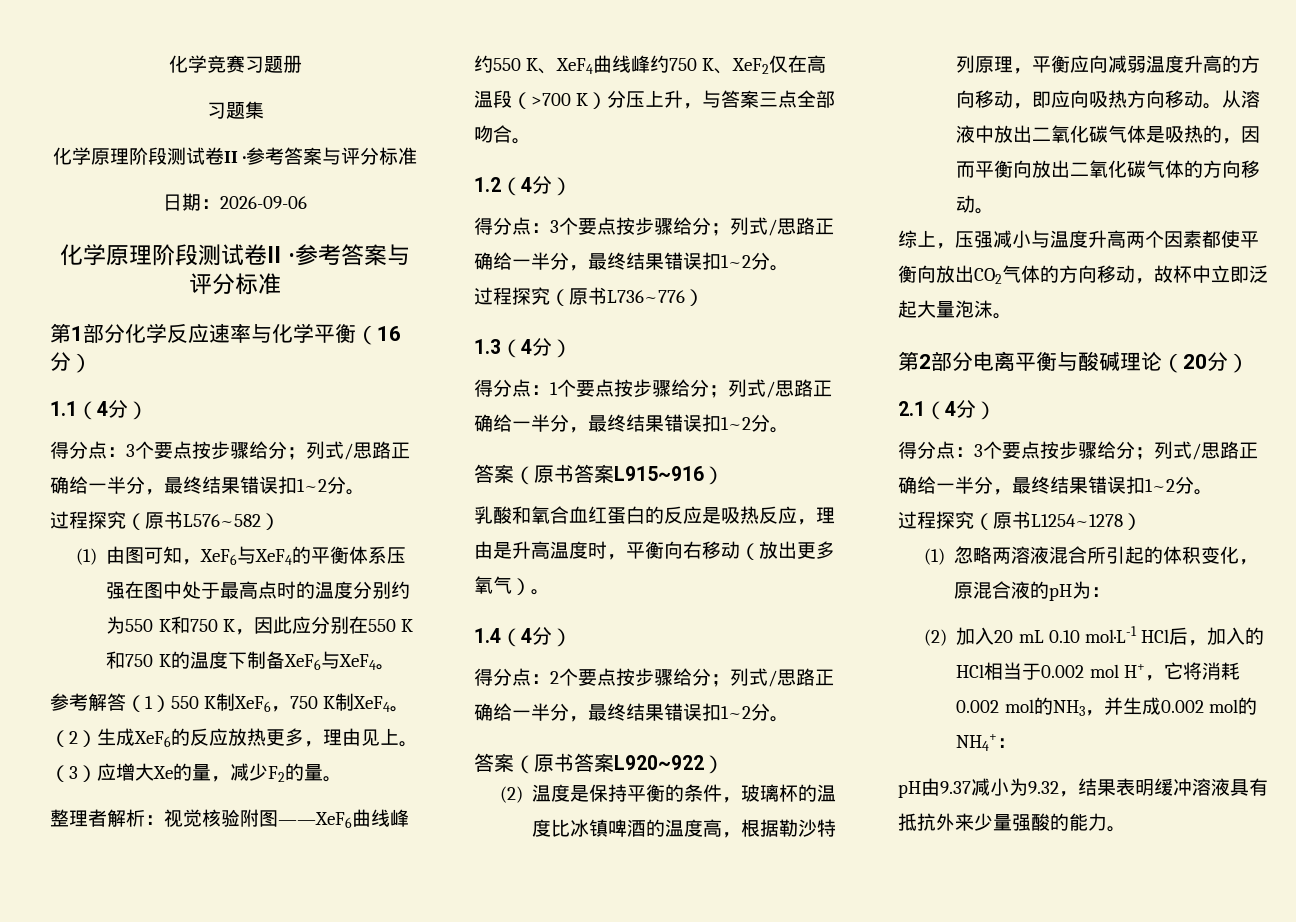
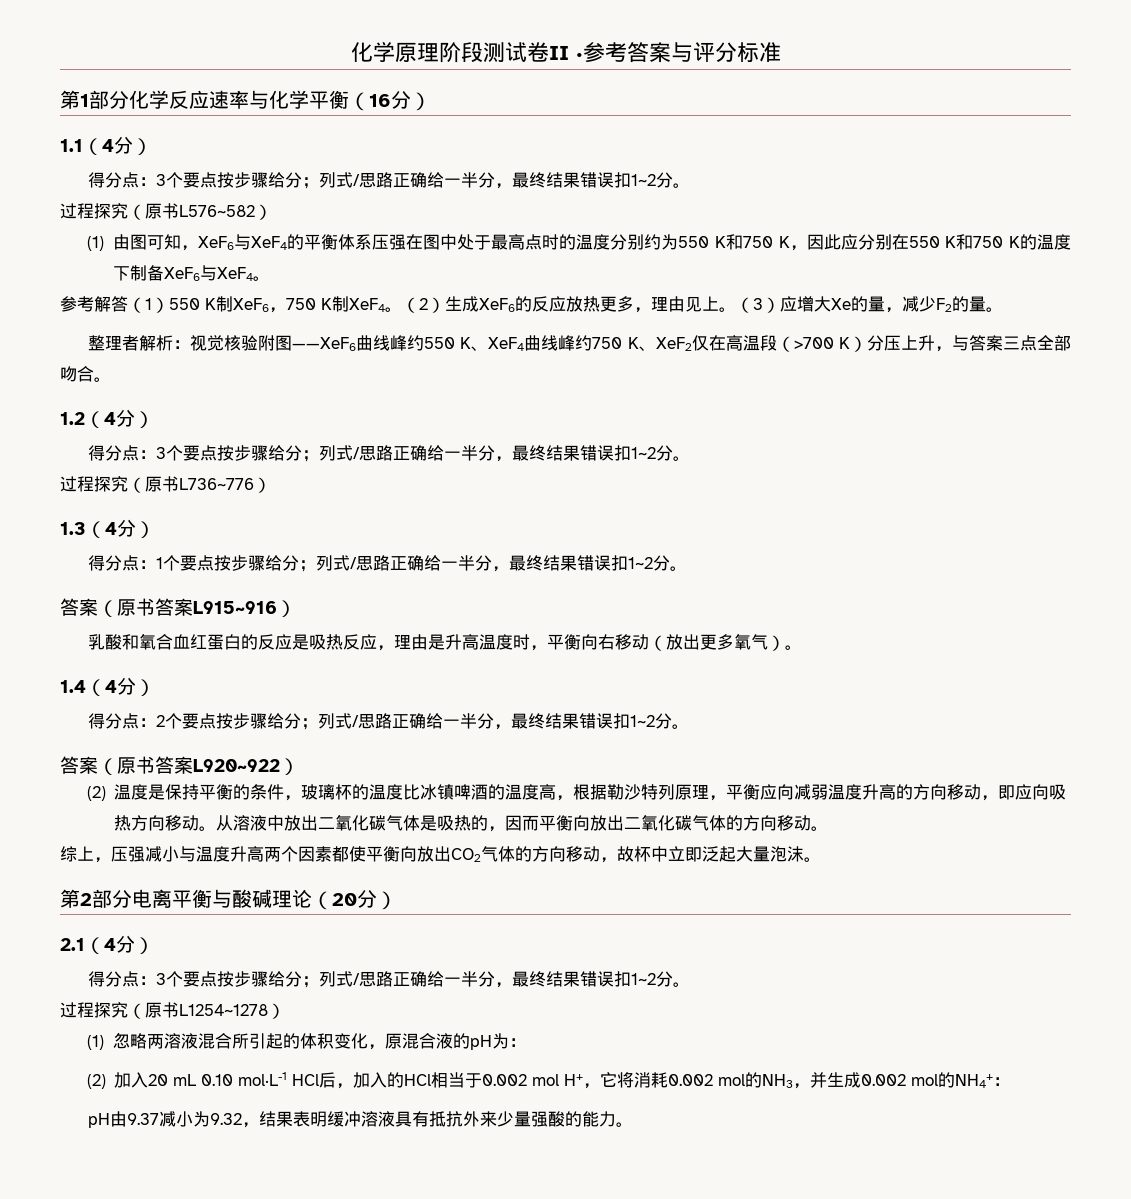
[168,55,302,73] [206,101,264,119] [52,147,418,165] [163,193,307,211] [60,244,107,266] 化学竞赛习题册 // 习题集 // 化学原理阶段测试卷II ·参考答案与评分标准 // 日期：2026-09-06 // 化学 -> [350,42,395,62] 化学

